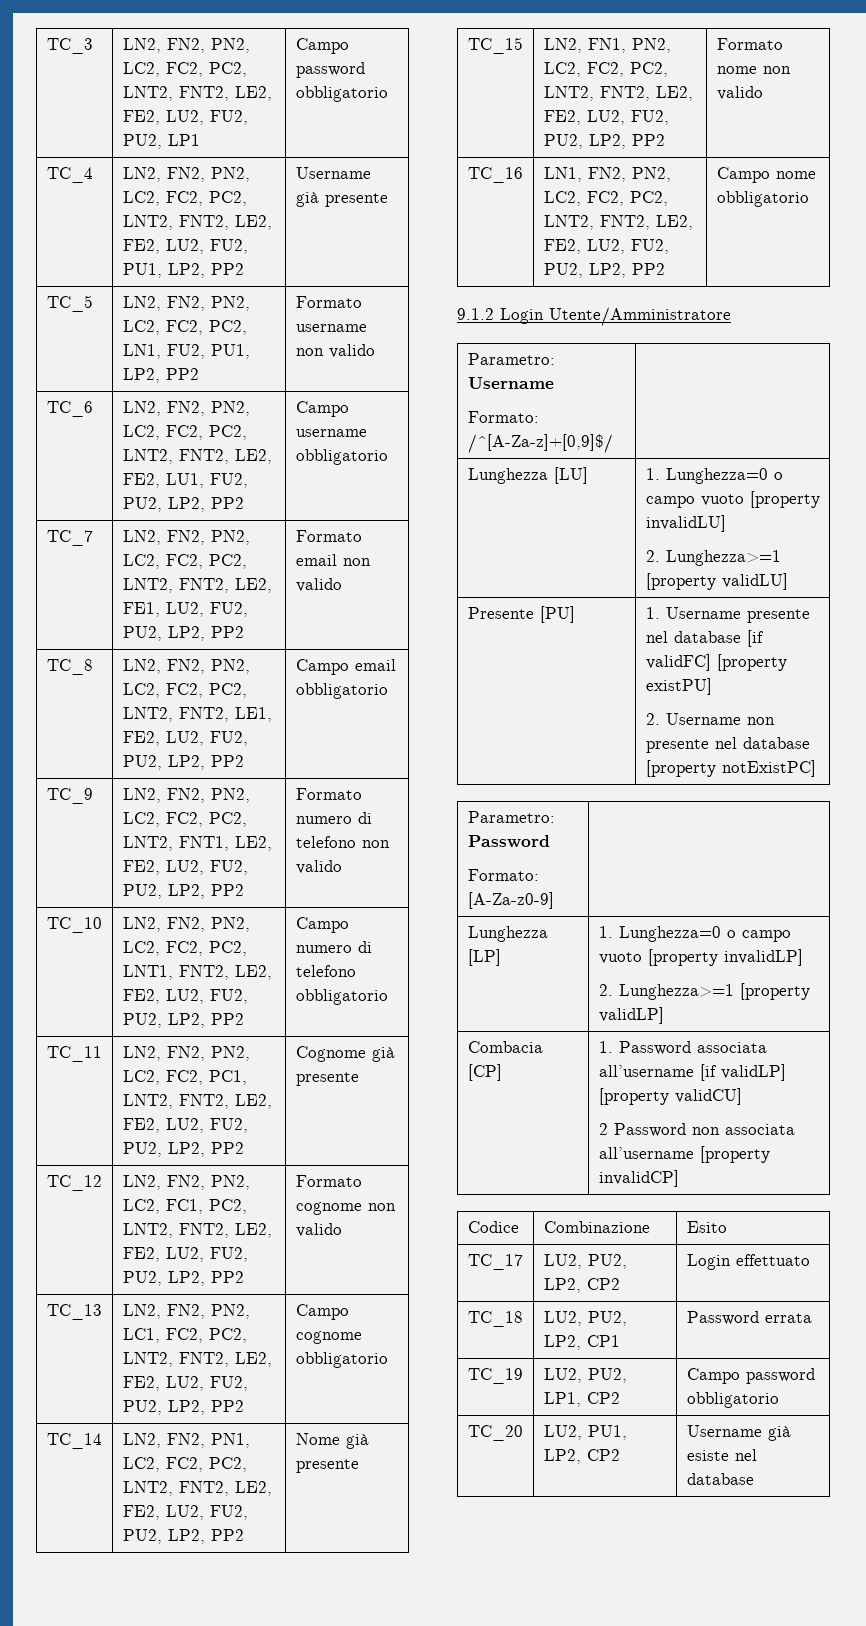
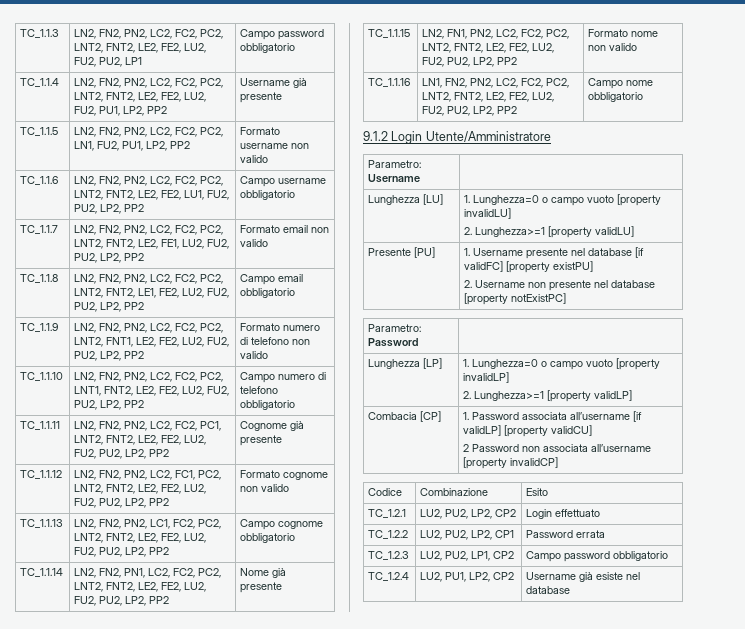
[46,38,93,54] TC_3 -> [20,29,60,38] TC_1.1.3
[46,167,93,183] TC_4 -> [20,78,60,87] TC_1.1.4
[46,295,93,312] TC_5 -> [20,127,59,136] TC_1.1.5
[46,401,93,417] TC_6 -> [20,176,59,185] TC_1.1.6
[46,530,93,546] TC_7 -> [20,225,59,234] TC_1.1.7
[46,659,93,675] TC_8 -> [20,274,59,283] TC_1.1.8
[46,788,93,804] TC_9 -> [20,323,59,332] TC_1.1.9
[46,917,102,933] TC_10 -> [20,372,64,381] TC_1.1.10
[46,1046,102,1062] TC_11 -> [20,421,61,430] TC_1.1.11
[46,1175,102,1191] TC_12 -> [20,470,63,479] TC_1.1.12
[46,1304,102,1320] TC_13 -> [20,519,64,528] TC_1.1.13
[46,1433,102,1449] TC_14 -> [20,568,64,577] TC_1.1.14
[467,37,523,54] TC_15 -> [368,29,411,38] TC_1.1.15
[467,167,523,183] TC_16 -> [368,78,411,87] TC_1.1.16
[467,411,539,423] [467,434,613,453] // Formato: /^[A-Za-z]+[0,9]$/ -> (421, 178) none
[467,869,539,881] [467,892,554,909] // Formato: [A-Za-z0-9] -> (419, 342) none
[467,1254,523,1270] TC_17 -> [368,509,407,518] TC_1.2.1
[467,1311,523,1327] TC_18 -> [368,530,409,539] TC_1.2.2
[467,1368,523,1384] TC_19 -> [368,551,410,560] TC_1.2.3
[467,1425,523,1441] TC_20 -> [368,572,410,581] TC_1.2.4

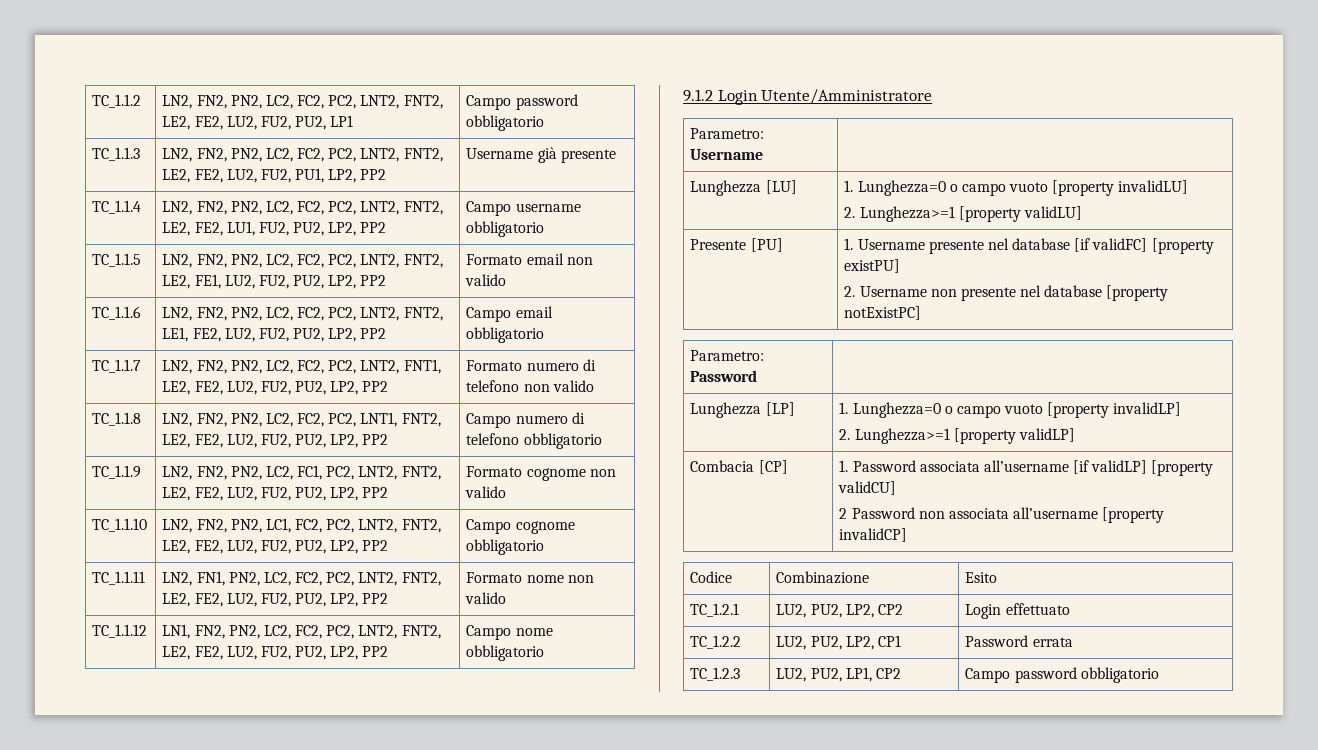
[20,29,60,38] TC_1.1.3 -> [92,94,142,108] TC_1.1.2
[20,78,60,87] TC_1.1.4 -> [92,147,141,161] TC_1.1.3
[20,127,59,136] [74,127,224,137] [74,141,191,151] [240,127,281,135] [240,143,310,149] [240,155,269,163] [20,176,59,185] TC_1.1.5 | LN2, FN2, PN2, LC2, FC2, PC2, LN1, FU2, PU1, LP2, PP2 | Formato username non valido // TC_1.1.6 -> [92,200,142,214] TC_1.1.4
[20,225,59,234] TC_1.1.7 -> [92,253,142,267] TC_1.1.5
[20,274,59,283] TC_1.1.8 -> [92,306,142,320] TC_1.1.6
[20,323,59,332] TC_1.1.9 -> [92,359,142,373] TC_1.1.7
[20,372,64,381] TC_1.1.10 -> [92,412,142,426] TC_1.1.8
[20,421,61,430] [74,421,222,431] [74,435,207,445] [74,449,170,459] [240,421,305,431] [240,435,283,446] [20,470,63,479] TC_1.1.11 | LN2, FN2, PN2, LC2, FC2, PC1, LNT2, FNT2, LE2, FE2, LU2, FU2, PU2, LP2, PP2 | Cognome già presente // TC_1.1.12 -> [92,465,142,479] TC_1.1.9
[20,519,64,528] TC_1.1.13 -> [92,518,148,532] TC_1.1.10
[20,568,64,577] [74,568,222,578] [74,582,207,592] [74,596,170,606] [240,568,287,578] [240,582,283,593] [368,29,411,38] TC_1.1.14 | LN2, FN2, PN1, LC2, FC2, PC2, LNT2, FNT2, LE2, FE2, LU2, FU2, PU2, LP2, PP2 | Nome già presente // TC_1.1.15 -> [92,571,146,585] TC_1.1.11
[368,78,411,87] TC_1.1.16 -> [92,624,148,638] TC_1.1.12
[368,572,410,581] [420,572,515,582] [526,572,641,582] [526,586,571,594] // TC_1.2.4 | LU2, PU1, LP2, CP2 | Username già esiste nel database -> (1159, 675) none

